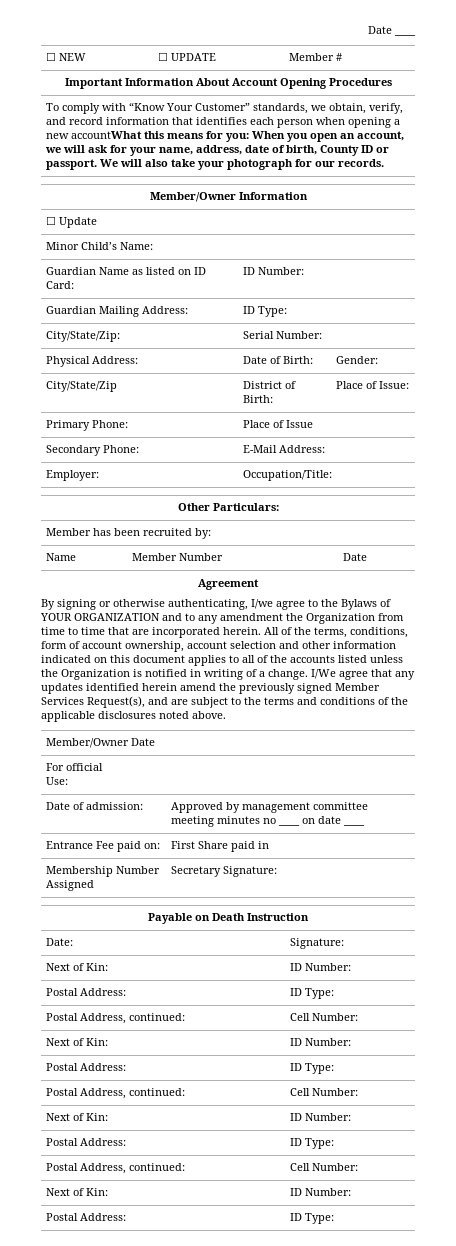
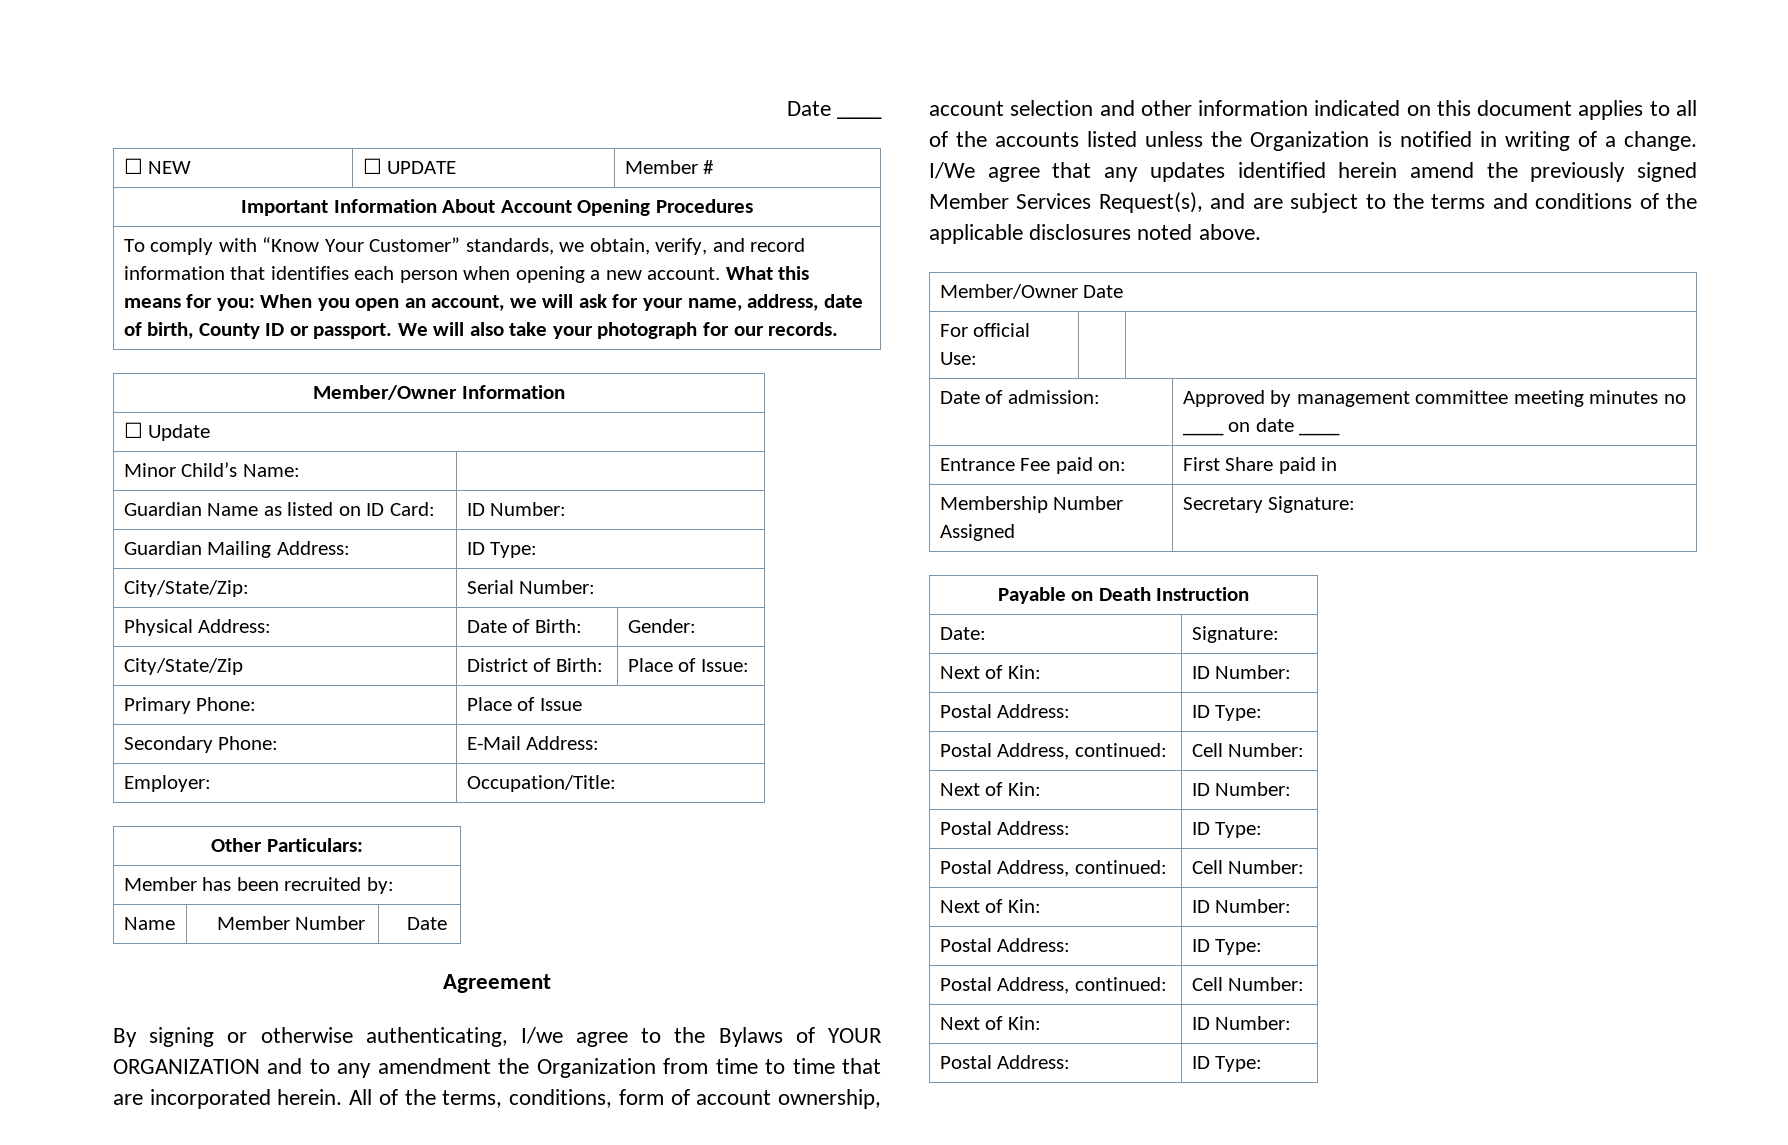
[70,131,142,139] accountWhat -> [647,266,773,280] account. What

